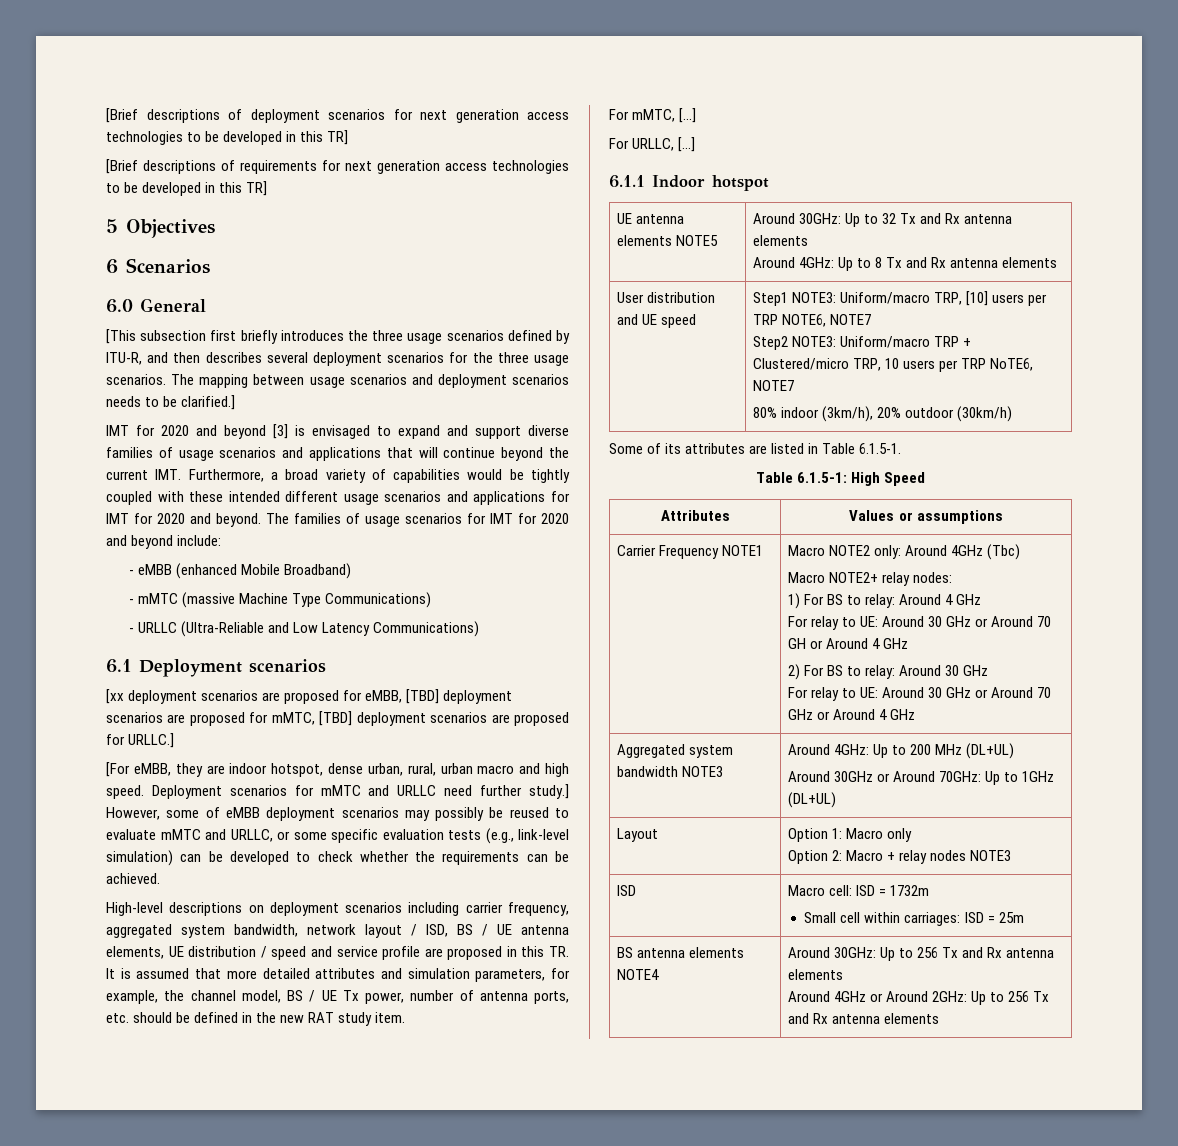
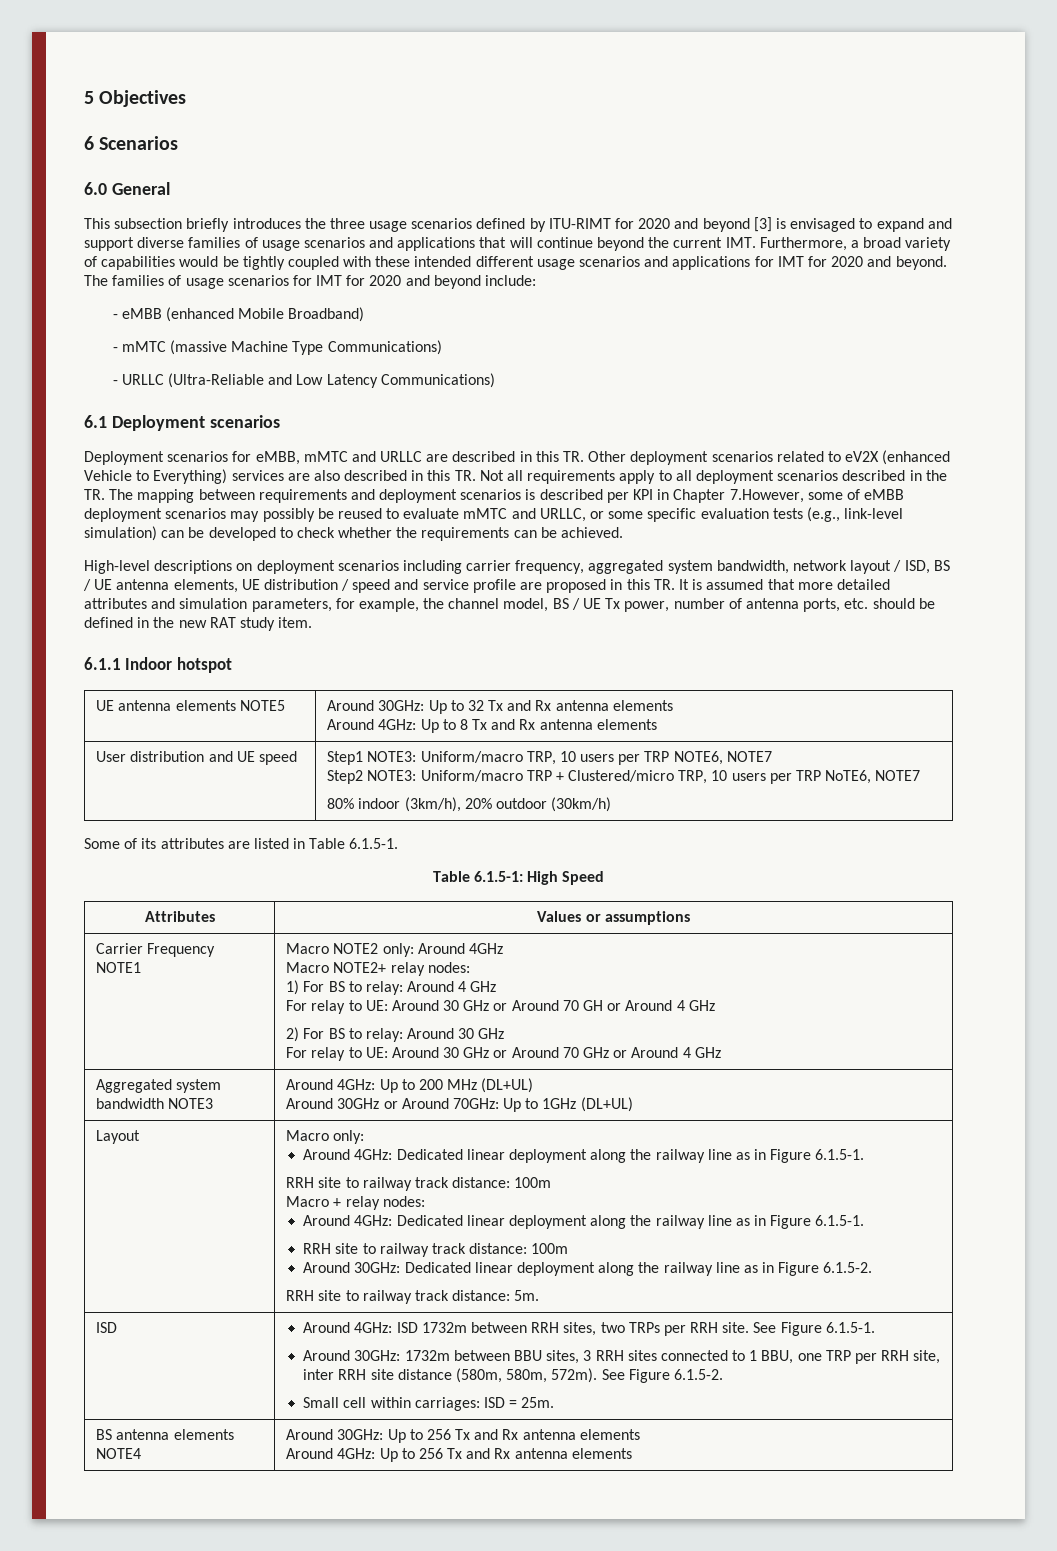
[106,108,569,123] [106,130,349,145] [106,159,569,174] [106,181,268,196] [Brief descriptions of deployment scenarios for next generation access technologies to be developed in this TR] // [Brief descriptions of requirements for next generation access technologies to be developed in this TR] // -> (84, 97) none
[106,329,237,344] [This subsection first -> [84,218,183,229] This subsection
[106,352,569,366] [106,374,569,388] [106,395,236,410] [106,425,129,436] ITU-R, and then describes several deployment scenarios for the three usage scenarios. The mapping between usage scenarios and deployment scenarios needs to be clarified.] // IMT -> [548,218,611,229] ITU-RIMT
[106,689,513,704] [106,711,570,726] [106,733,175,748] [106,762,569,777] [106,785,144,799] [xx deployment scenarios are proposed for eMBB, [TBD] deployment scenarios are proposed for mMTC, [TBD] deployment scenarios are proposed for URLLC.] // [For eMBB, they are indoor hotspot, dense urban, rural, urban macro and high speed. -> (280, 421) none
(314, 790) none -> [255,451,300,465] eMBB,
[444,784,570,799] [106,807,160,820] need further study.] However, -> [426,450,951,465] [84,469,947,484] [84,489,804,503] are described in this TR. Other deployment scenarios related to eV2X (enhanced Vehicle to Everything) services are also described in this TR. Not all requirements apply to all deployment scenarios described in the TR. The mapping between requirements and deployment scenarios is described per KPI in Chapter 7.However,
[609,108,697,123] [609,137,696,152] // For mMTC, […] // For URLLC, […] -> (313, 622) none
[966,291,989,306] [10] -> [559,751,576,762] 10
[987,544,1021,560] (Tbc) -> (503, 948) none
[787,828,912,842] [787,850,1012,864] [616,885,636,896] [787,885,930,896] Option 1: Macro only // Option 2: Macro + relay nodes NOTE3 // ISD | Macro cell: ISD = 1732m -> [286,1130,365,1144] [303,1149,865,1163] [286,1177,552,1191] [286,1196,425,1210] [303,1215,865,1229] [303,1243,569,1257] [303,1262,873,1276] [286,1290,540,1304] [96,1322,118,1333] [303,1322,875,1336] [303,1350,941,1364] [303,1368,723,1383] Macro only: // Around 4GHz: Dedicated linear deployment along the railway line as in Figure 6.1.5-1. // RRH site to railway track distance: 100m // Macro + relay nodes: // Around 4GHz: Dedicated linear deployment along the railway line as in Figure 6.1.5-1. // RRH site to railway track distance: 100m // Around 30GHz: Dedicated linear deployment along the railway line as in Figure 6.1.5-2. // RRH site to railway track distance: 5m. // ISD | Around 4GHz: ISD 1732m between RRH sites, two TRPs per RRH site. See Figure 6.1.5-1. // Around 30GHz: 1732m between BBU sites, 3 RRH sites connected to 1 BBU, one TRP per RRH site, inter RRH site distance (580m, 580m, 572m). See Figure 6.1.5-2.
[998,912,1024,923] 25m -> [521,1397,555,1408] 25m.
[833,991,968,1002] 4GHz or Around 2GHz: -> [337,1448,376,1459] 4GHz:

